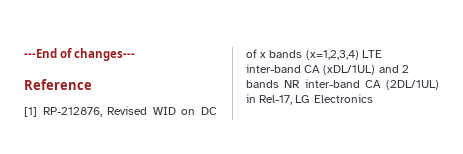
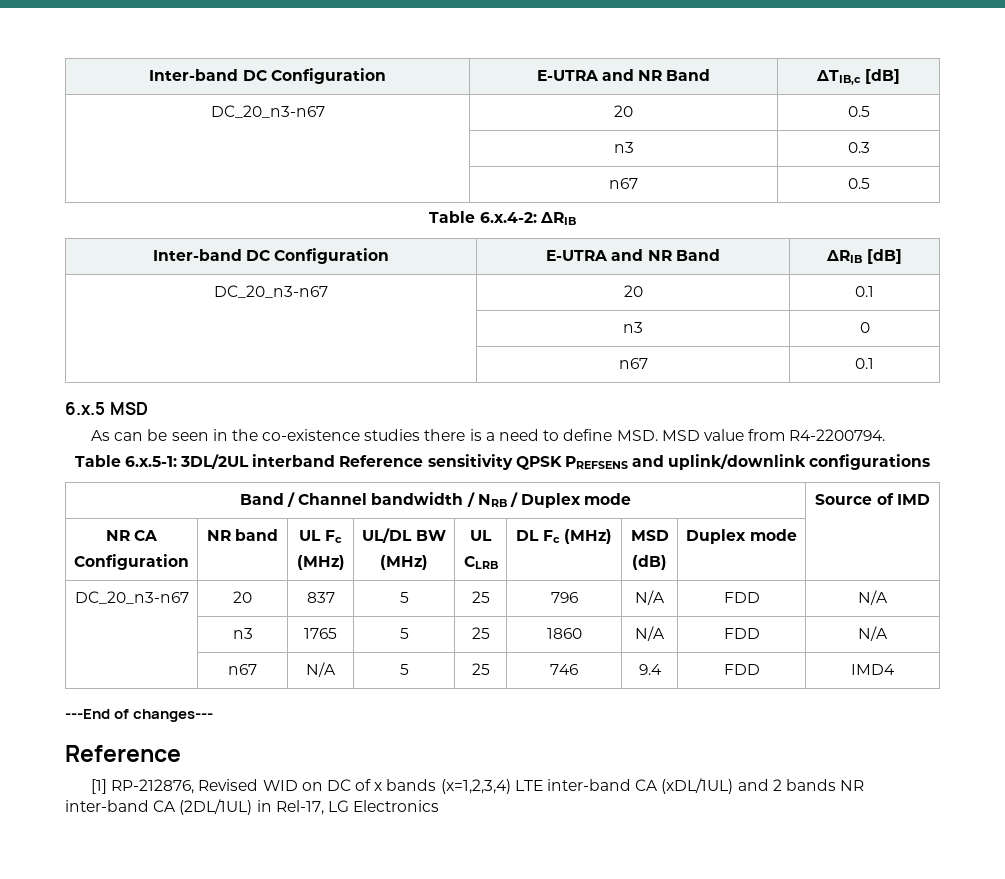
(24, 53) none -> [149,68,386,84] [536,69,711,81] [815,69,901,85] [210,105,325,118] [614,105,633,117] [847,106,870,117] [613,142,634,153] [847,142,870,153] [609,178,638,189] [847,178,870,189] [429,211,576,225] [152,248,390,264] [546,249,720,261] [826,249,902,264] [214,285,328,298] [623,285,643,297] [855,286,874,297] [623,322,643,333] [859,322,870,333] [618,358,648,369] [855,358,874,369] [65,402,148,415] [90,429,886,441] [74,454,931,470] [239,492,632,508] [815,493,930,505] [105,530,159,541] [74,554,189,570] [206,529,279,541] [299,530,342,543] [296,555,345,570] [362,528,446,543] [380,555,428,570] [470,530,492,541] [463,556,498,569] [516,529,612,544] [630,530,669,541] [632,555,667,570] [686,529,797,544] [74,591,189,604] [233,591,252,603] [306,592,335,603] [399,592,409,603] [471,591,490,603] [550,592,578,603] [635,590,665,605] [723,592,760,603] [858,590,888,605] [232,628,253,639] [304,628,337,639] [399,628,409,639] [471,627,490,639] [546,628,582,639] [635,626,665,641] [723,628,760,639] [858,626,888,641] [228,664,257,675] [306,662,336,677] [399,664,409,675] [471,663,490,675] [550,664,578,675] [638,664,662,675] [723,664,760,675] [851,664,895,675] Inter-band DC Configuration | E-UTRA and NR Band | ΔTIB,c [dB] // DC_20_n3-n67 | 20 | 0.5 // | n3 | 0.3 // | n67 | 0.5 // Table 6.x.4-2: ΔRIB // Inter-band DC Configuration | E-UTRA and NR Band | ΔRIB [dB] // DC_20_n3-n67 | 20 | 0.1 // | n3 | 0 // | n67 | 0.1 // 6.x.5 MSD // As can be seen in the co-existence studies there is a need to define MSD. MSD value from R4-2200794. // Table 6.x.5-1: 3DL/2UL interband Reference sensitivity QPSK PREFSENS and uplink/downlink configurations // Band / Channel bandwidth / NRB / Duplex mode | Source of IMD // NR CA // Configuration | NR band | UL Fc // (MHz) | UL/DL BW // (MHz) | UL // CLRB | DL Fc (MHz) | MSD // (dB) | Duplex mode | // DC_20_n3-n67 | 20 | 837 | 5 | 25 | 796 | N/A | FDD | N/A // | n3 | 1765 | 5 | 25 | 1860 | N/A | FDD | N/A // | n67 | N/A | 5 | 25 | 746 | 9.4 | FDD | IMD4 //

